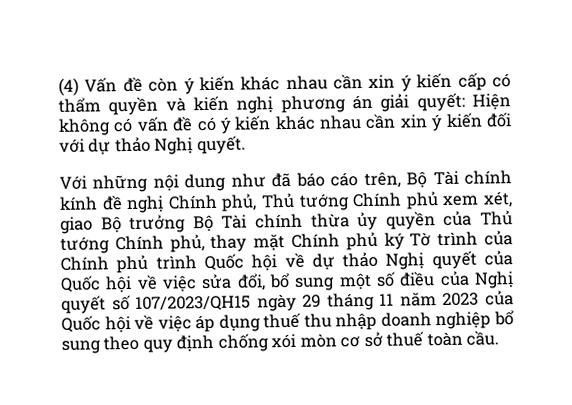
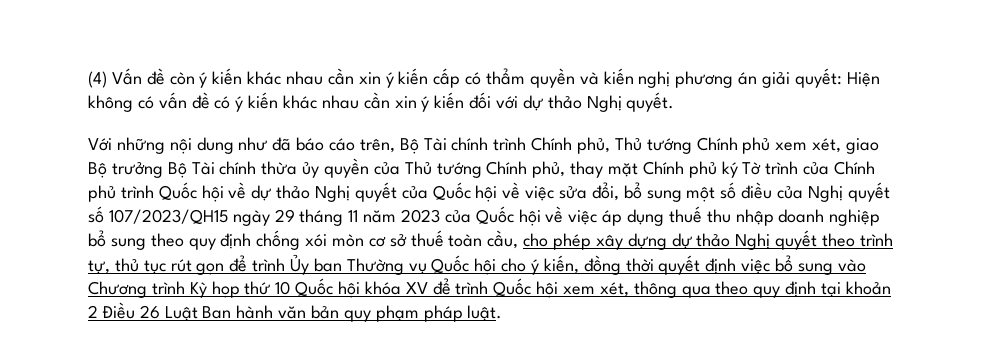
[59,195,165,214] kính đề nghị -> [493,137,527,151] trình
[466,330,500,346] cầu. -> [487,230,893,250] [88,254,866,275] [88,278,891,298] [88,302,503,322] cầu, cho phép xây dựng dự thảo Nghị quyết theo trình tự, thủ tục rút gọn để trình Ủy ban Thường vụ Quốc hội cho ý kiến, đồng thời quyết định việc bổ sung vào Chương trình Kỳ họp thứ 10 Quốc hội khóa XV để trình Quốc hội xem xét, thông qua theo quy định tại khoản 2 Điều 26 Luật Ban hành văn bản quy phạm pháp luật.

